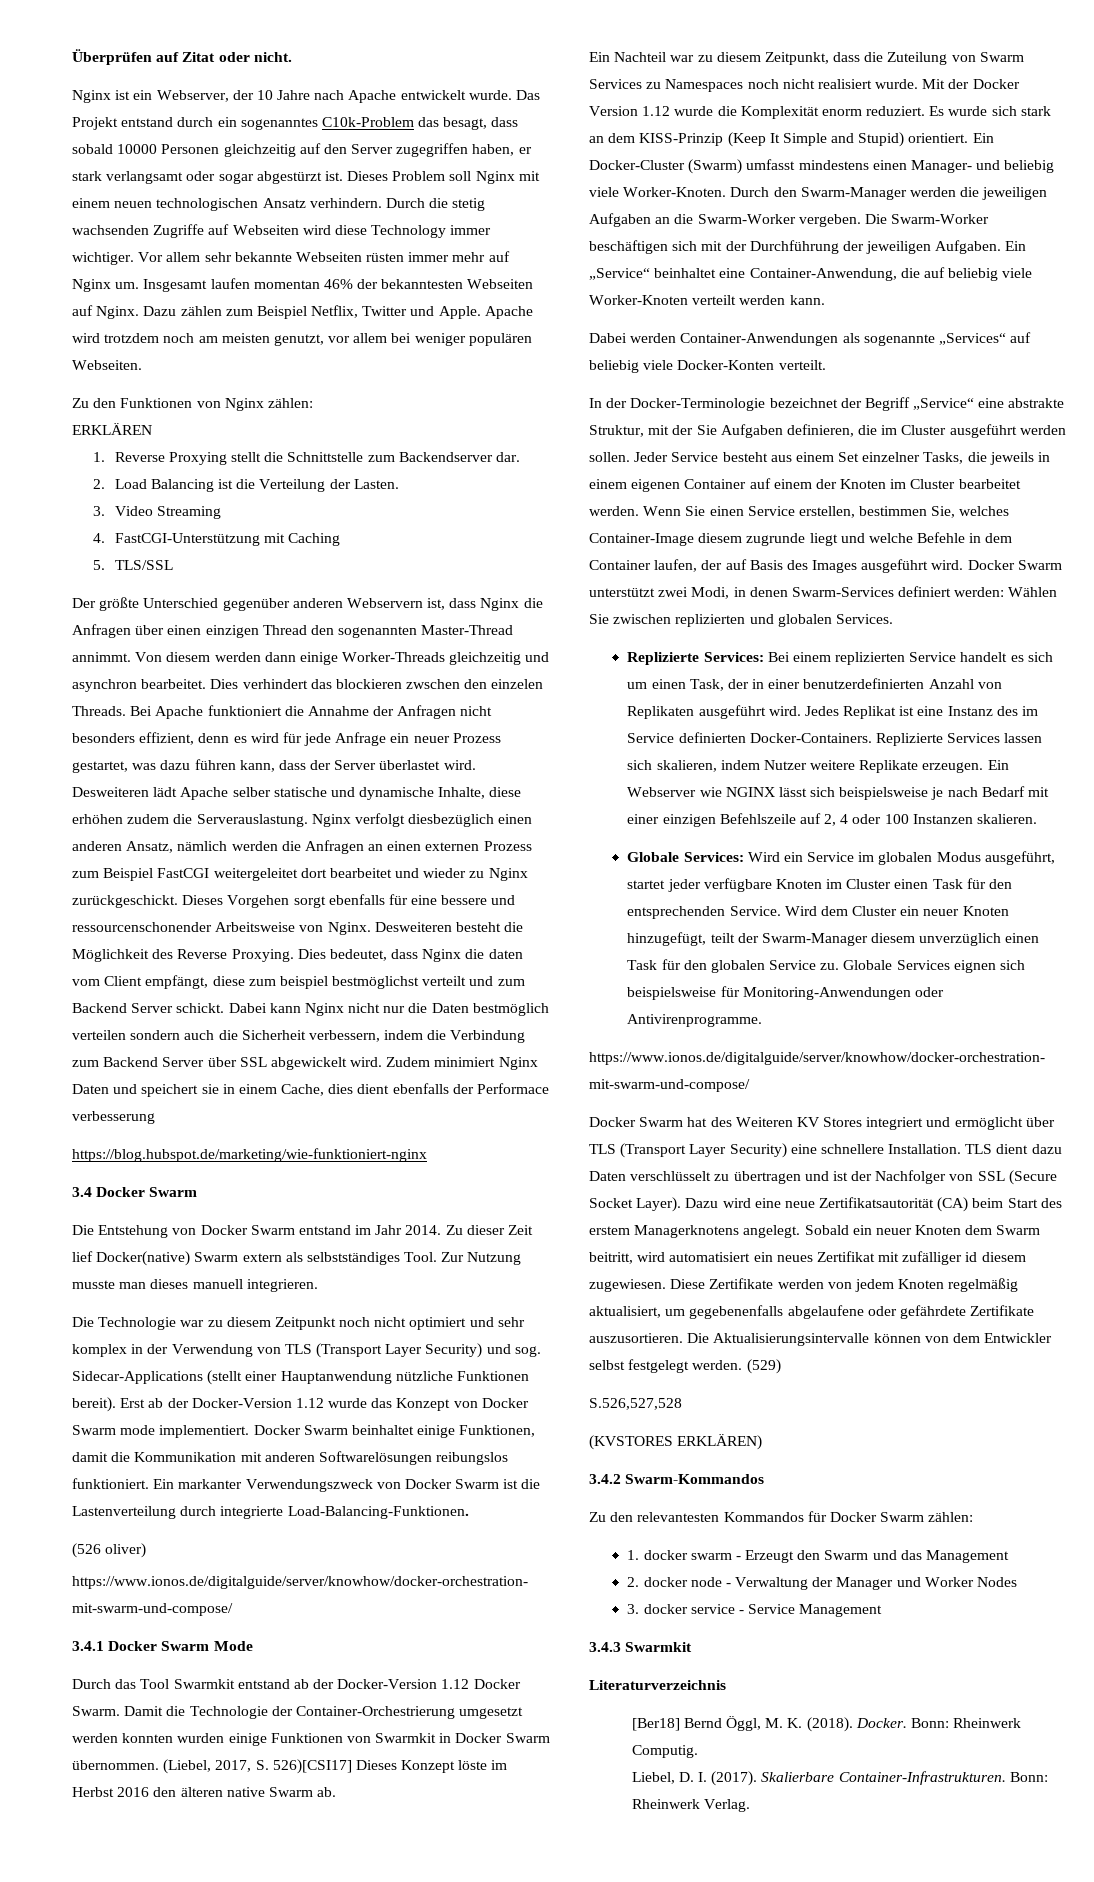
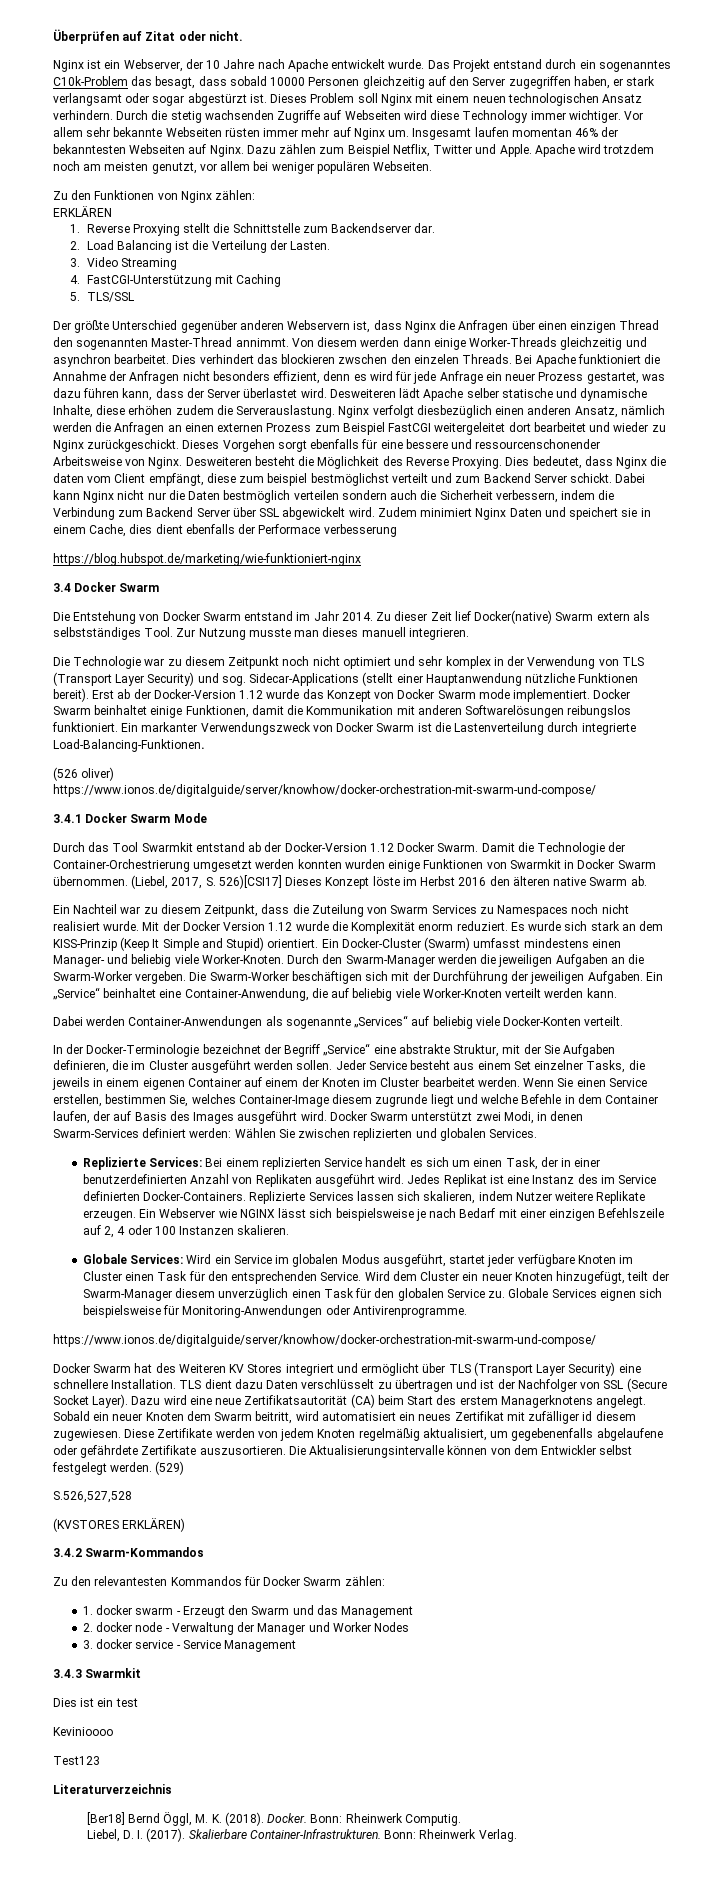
(693, 1647) none -> [53,1698,138,1707] [53,1727,113,1736] [53,1756,100,1765] // Dies ist ein test // Kevinioooo // Test123

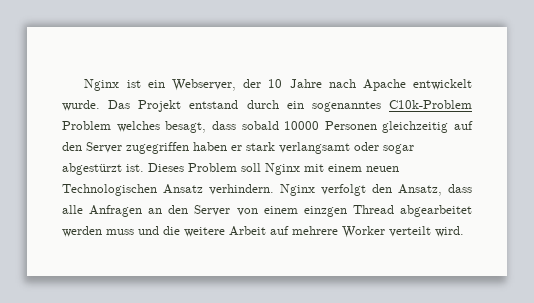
[53,29,243,44] Überprüfen auf Zitat oder nicht. // -> (84, 85) none
[131,76,153,86] das -> [62,121,160,132] Problem welches
[573,76,610,89] haben, -> [193,142,227,151] haben
[507,93,599,106] technologischen -> [62,184,157,196] Technologischen
[116,110,644,123] [53,127,619,140] [53,144,655,157] [53,161,433,174] [53,190,256,203] [53,206,112,217] [69,223,436,236] [69,240,331,253] [69,257,177,270] [69,274,282,287] [69,292,134,302] [53,320,660,333] [53,337,647,350] [53,354,661,367] [53,371,665,384] [53,388,648,401] [53,405,665,418] [53,422,666,435] [53,439,601,452] [53,456,667,469] [53,473,646,486] [53,490,615,503] [53,507,651,520] [53,524,397,537] [53,553,361,566] [53,582,160,592] [53,610,650,624] [53,627,469,640] [53,656,644,669] [53,672,639,686] [53,688,631,702] [53,705,632,718] [52,722,636,735] [53,739,205,752] [53,767,115,781] [53,784,596,797] [53,813,207,823] [53,842,626,855] [53,859,656,872] [53,875,647,889] [53,904,629,917] [53,921,664,934] [53,937,621,951] [53,954,645,967] [53,971,663,984] [53,987,617,1001] [53,1015,624,1029] [53,1043,616,1057] [53,1060,645,1073] [52,1077,647,1090] [53,1094,659,1107] [53,1111,584,1124] [53,1128,538,1141] [82,1157,601,1170] [82,1174,657,1187] [82,1191,646,1204] [82,1208,665,1221] [82,1225,290,1238] [82,1254,634,1267] [82,1271,669,1284] [82,1288,663,1301] [82,1305,467,1318] [53,1334,596,1347] [53,1362,641,1376] [53,1378,667,1392] [53,1394,647,1408] [53,1411,636,1424] [53,1428,663,1441] [53,1445,633,1458] [52,1461,185,1475] [53,1491,132,1503] [53,1518,186,1532] [53,1547,205,1557] [53,1576,385,1586] [82,1605,414,1618] [82,1622,410,1635] [82,1639,297,1652] [53,1668,142,1678] [53,1698,138,1707] [53,1727,113,1736] [53,1756,100,1765] [53,1784,172,1794] [86,1812,461,1826] [86,1828,517,1842] Durch die stetig wachsenden Zugriffe auf Webseiten wird diese Technology immer wichtiger. Vor allem sehr bekannte Webseiten rüsten immer mehr auf Nginx um. Insgesamt laufen momentan 46% der bekanntesten Webseiten auf Nginx. Dazu zählen zum Beispiel Netflix, Twitter und Apple. Apache wird trotzdem noch am meisten genutzt, vor allem bei weniger populären Webseiten. // Zu den Funktionen von Nginx zählen: // ERKLÄREN // 1. Reverse Proxying stellt die Schnittstelle zum Backendserver dar. // 2. Load Balancing ist die Verteilung der Lasten. // 3. Video Streaming // 4. FastCGI-Unterstützung mit Caching // 5. TLS/SSL // Der größte Unterschied gegenüber anderen Webservern ist, dass Nginx die Anfragen über einen einzigen Thread den sogenannten Master-Thread annimmt. Von diesem werden dann einige Worker-Threads gleichzeitig und asynchron bearbeitet. Dies verhindert das blockieren zwschen den einzelen Threads. Bei Apache funktioniert die Annahme der Anfragen nicht besonders effizient, denn es wird für jede Anfrage ein neuer Prozess gestartet, was dazu führen kann, dass der Server überlastet wird. Desweiteren lädt Apache selber statische und dynamische Inhalte, diese erhöhen zudem die Serverauslastung. Nginx verfolgt diesbezüglich einen anderen Ansatz, nämlich werden die Anfragen an einen externen Prozess zum Beispiel FastCGI weitergeleitet dort bearbeitet und wieder zu Nginx zurückgeschickt. Dieses Vorgehen sorgt ebenfalls für eine bessere und ressourcenschonender Arbeitsweise von Nginx. Desweiteren besteht die Möglichkeit des Reverse Proxying. Dies bedeutet, dass Nginx die daten vom Client empfängt, diese zum beispiel bestmöglichst verteilt und zum Backend Server schickt. Dabei kann Nginx nicht nur die Daten bestmöglich verteilen sondern auch die Sicherheit verbessern, indem die Verbindung zum Backend Server über SSL abgewickelt wird. Zudem minimiert Nginx Daten und speichert sie in einem Cache, dies dient ebenfalls der Performace verbesserung // https://blog.hubspot.de/marketing/wie-funktioniert-nginx // 3.4 Docker Swarm // Die Entstehung von Docker Swarm entstand im Jahr 2014. Zu dieser Zeit lief Docker(native) Swarm extern als selbstständiges Tool. Zur Nutzung musste man dieses manuell integrieren. // Die Technologie war zu diesem Zeitpunkt noch nicht optimiert und sehr komplex in der Verwendung von TLS (Transport Layer Security) und sog. Sidecar-Applications (stellt einer Hauptanwendung nützliche Funktionen bereit). Erst ab der Docker-Version 1.12 wurde das Konzept von Docker Swarm mode implementiert. Docker Swarm beinhaltet einige Funktionen, damit die Kommunikation mit anderen Softwarelösungen reibungslos funktioniert. Ein markanter Verwendungszweck von Docker Swarm ist die Lastenverteilung durch integrierte Load-Balancing-Funktionen. // (526 oliver) // https://www.ionos.de/digitalguide/server/knowhow/docker-orchestration-mit-swarm-und-compose/ // 3.4.1 Docker Swarm Mode // Durch das Tool Swarmkit entstand ab der Docker-Version 1.12 Docker Swarm. Damit die Technologie der Container-Orchestrierung umgesetzt werden konnten wurden einige Funktionen von Swarmkit in Docker Swarm übernommen. (Liebel, 2017, S. 526)[CSI17] Dieses Konzept löste im Herbst 2016 den älteren native Swarm ab. // Ein Nachteil war zu diesem Zeitpunkt, dass die Zuteilung von Swarm Services zu Namespaces noch nicht realisiert wurde. Mit der Docker Version 1.12 wurde die Komplexität enorm reduziert. Es wurde sich stark an dem KISS-Prinzip (Keep It Simple and Stupid) orientiert. Ein Docker-Cluster (Swarm) umfasst mindestens einen Manager- und beliebig viele Worker-Knoten. Durch den Swarm-Manager werden die jeweiligen Aufgaben an die Swarm-Worker vergeben. Die Swarm-Worker beschäftigen sich mit der Durchführung der jeweiligen Aufgaben. Ein „Service“ beinhaltet eine Container-Anwendung, die auf beliebig viele Worker-Knoten verteilt werden kann. // Dabei werden Container-Anwendungen als sogenannte „Services“ auf beliebig viele Docker-Konten verteilt. // In der Docker-Terminologie bezeichnet der Begriff „Service“ eine abstrakte Struktur, mit der Sie Aufgaben definieren, die im Cluster ausgeführt werden sollen. Jeder Service besteht aus einem Set einzelner Tasks, die jeweils in einem eigenen Container auf einem der Knoten im Cluster bearbeitet werden. Wenn Sie einen Service erstellen, bestimmen Sie, welches Container-Image diesem zugrunde liegt und welche Befehle in dem Container laufen, der auf Basis des Images ausgeführt wird. Docker Swarm unterstützt zwei Modi, in denen Swarm-Services definiert werden: Wählen Sie zwischen replizierten und globalen Services. // Replizierte Services: Bei einem replizierten Service handelt es sich um einen Task, der in einer benutzerdefinierten Anzahl von Replikaten ausgeführt wird. Jedes Replikat ist eine Instanz des im Service definierten Docker-Containers. Replizierte Services lassen sich skalieren, indem Nutzer weitere Replikate erzeugen. Ein Webserver wie NGINX lässt sich beispielsweise je nach Bedarf mit einer einzigen Befehlszeile auf 2, 4 oder 100 Instanzen skalieren. // Globale Services: Wird ein Service im globalen Modus ausgeführt, startet jeder verfügbare Knoten im Cluster einen Task für den entsprechenden Service. Wird dem Cluster ein neuer Knoten hinzugefügt, teilt der Swarm-Manager diesem unverzüglich einen Task für den globalen Service zu. Globale Services eignen sich beispielsweise für Monitoring-Anwendungen oder Antivirenprogramme. // https://www.ionos.de/digitalguide/server/knowhow/docker-orchestration-mit-swarm-und-compose/ // Docker Swarm hat des Weiteren KV Stores integriert und ermöglicht über TLS (Transport Layer Security) eine schnellere Installation. TLS dient dazu Daten verschlüsselt zu übertragen und ist der Nachfolger von SSL (Secure Socket Layer). Dazu wird eine neue Zertifikatsautorität (CA) beim Start des erstem Managerknotens angelegt. Sobald ein neuer Knoten dem Swarm beitritt, wird automatisiert ein neues Zertifikat mit zufälliger id diesem zugewiesen. Diese Zertifikate werden von jedem Knoten regelmäßig aktualisiert, um gegebenenfalls abgelaufene oder gefährdete Zertifikate auszusortieren. Die Aktualisierungsintervalle können von dem Entwickler selbst festgelegt werden. (529) // S.526,527,528 // (KVSTORES ERKLÄREN) // 3.4.2 Swarm-Kommandos // Zu den relevantesten Kommandos für Docker Swarm zählen: // 1. docker swarm - Erzeugt den Swarm und das Management // 2. docker node - Verwaltung der Manager und Worker Nodes // 3. docker service - Service Management // 3.4.3 Swarmkit // Dies ist ein test // Kevinioooo // Test123 // Literaturverzeichnis // [Ber18] Bernd Öggl, M. K. (2018). Docker. Bonn: Rheinwerk Computig. // Liebel, D. I. (2017). Skalierbare Container-Infrastrukturen. Bonn: Rheinwerk Verlag. -> [280,184,472,196] [62,205,472,217] [62,226,464,238] Nginx verfolgt den Ansatz, dass alle Anfragen an den Server von einem einzgen Thread abgearbeitet werden muss und die weitere Arbeit auf mehrere Worker verteilt wird.

